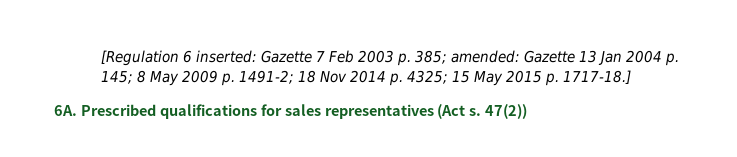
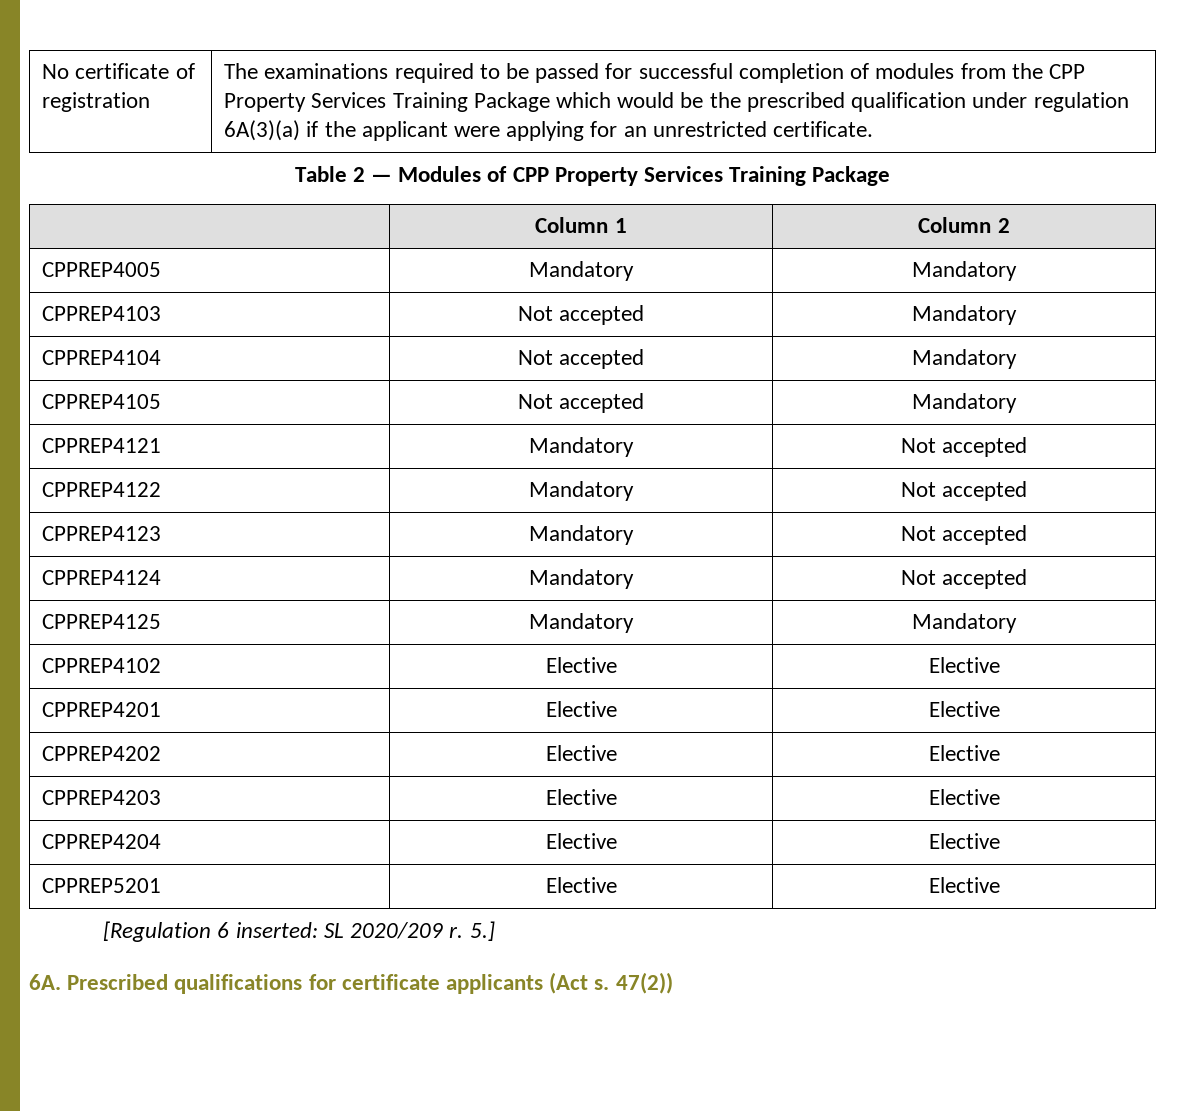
[101,50,680,66] [101,70,632,86] [Regulation 6 inserted: Gazette 7 Feb 2003 p. 385; amended: Gazette 13 Jan 2004 p. 145; 8 May 2009 p. 1491-2; 18 Nov 2014 p. 4325; 15 May 2015 p. 1717-18.] -> [42,63,195,79] [42,92,151,112] [224,63,1085,83] [224,92,1129,112] [224,120,874,141] [294,166,891,186] [535,217,627,233] [918,217,1010,233] [42,262,162,277] [529,261,634,281] [912,261,1017,281] [42,306,162,321] [517,305,645,325] [912,305,1017,325] [42,350,162,365] [517,349,645,369] [912,349,1017,369] [42,394,162,409] [517,393,645,413] [912,393,1017,413] [42,438,162,453] [529,437,634,457] [900,437,1028,457] [42,482,162,497] [529,481,634,501] [900,481,1028,501] [42,526,162,541] [529,525,634,545] [900,525,1028,545] [42,570,162,585] [529,569,634,589] [900,569,1028,589] [42,614,162,629] [529,613,634,633] [912,613,1017,633] [42,658,162,673] [545,657,617,673] [928,657,1000,673] [42,702,162,717] [545,701,617,717] [928,701,1000,717] [42,746,162,761] [545,745,617,761] [928,745,1000,761] [42,790,162,805] [545,789,617,805] [928,789,1000,805] [42,834,162,849] [545,833,617,849] [928,833,1000,849] [42,878,162,893] [545,877,617,893] [928,877,1000,893] [103,921,495,942] No certificate of registration | The examinations required to be passed for successful completion of modules from the CPP Property Services Training Package which would be the prescribed qualification under regulation 6A(3)(a) if the applicant were applying for an unrestricted certificate. // Table 2 — Modules of CPP Property Services Training Package // | Column 1 | Column 2 // CPPREP4005 | Mandatory | Mandatory // CPPREP4103 | Not accepted | Mandatory // CPPREP4104 | Not accepted | Mandatory // CPPREP4105 | Not accepted | Mandatory // CPPREP4121 | Mandatory | Not accepted // CPPREP4122 | Mandatory | Not accepted // CPPREP4123 | Mandatory | Not accepted // CPPREP4124 | Mandatory | Not accepted // CPPREP4125 | Mandatory | Mandatory // CPPREP4102 | Elective | Elective // CPPREP4201 | Elective | Elective // CPPREP4202 | Elective | Elective // CPPREP4203 | Elective | Elective // CPPREP4204 | Elective | Elective // CPPREP5201 | Elective | Elective // [Regulation 6 inserted: SL 2020/209 r. 5.]
[284,104,434,119] sales representatives -> [341,974,544,994] certificate applicants

